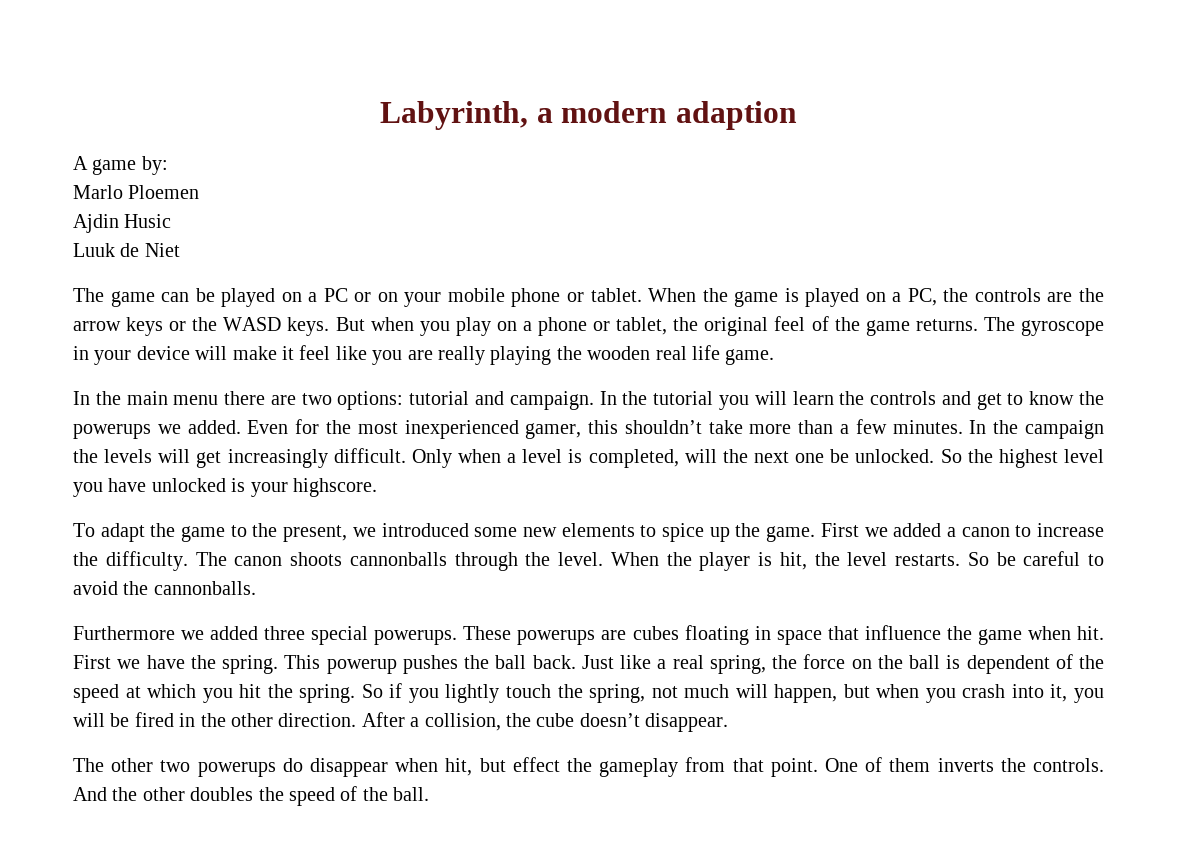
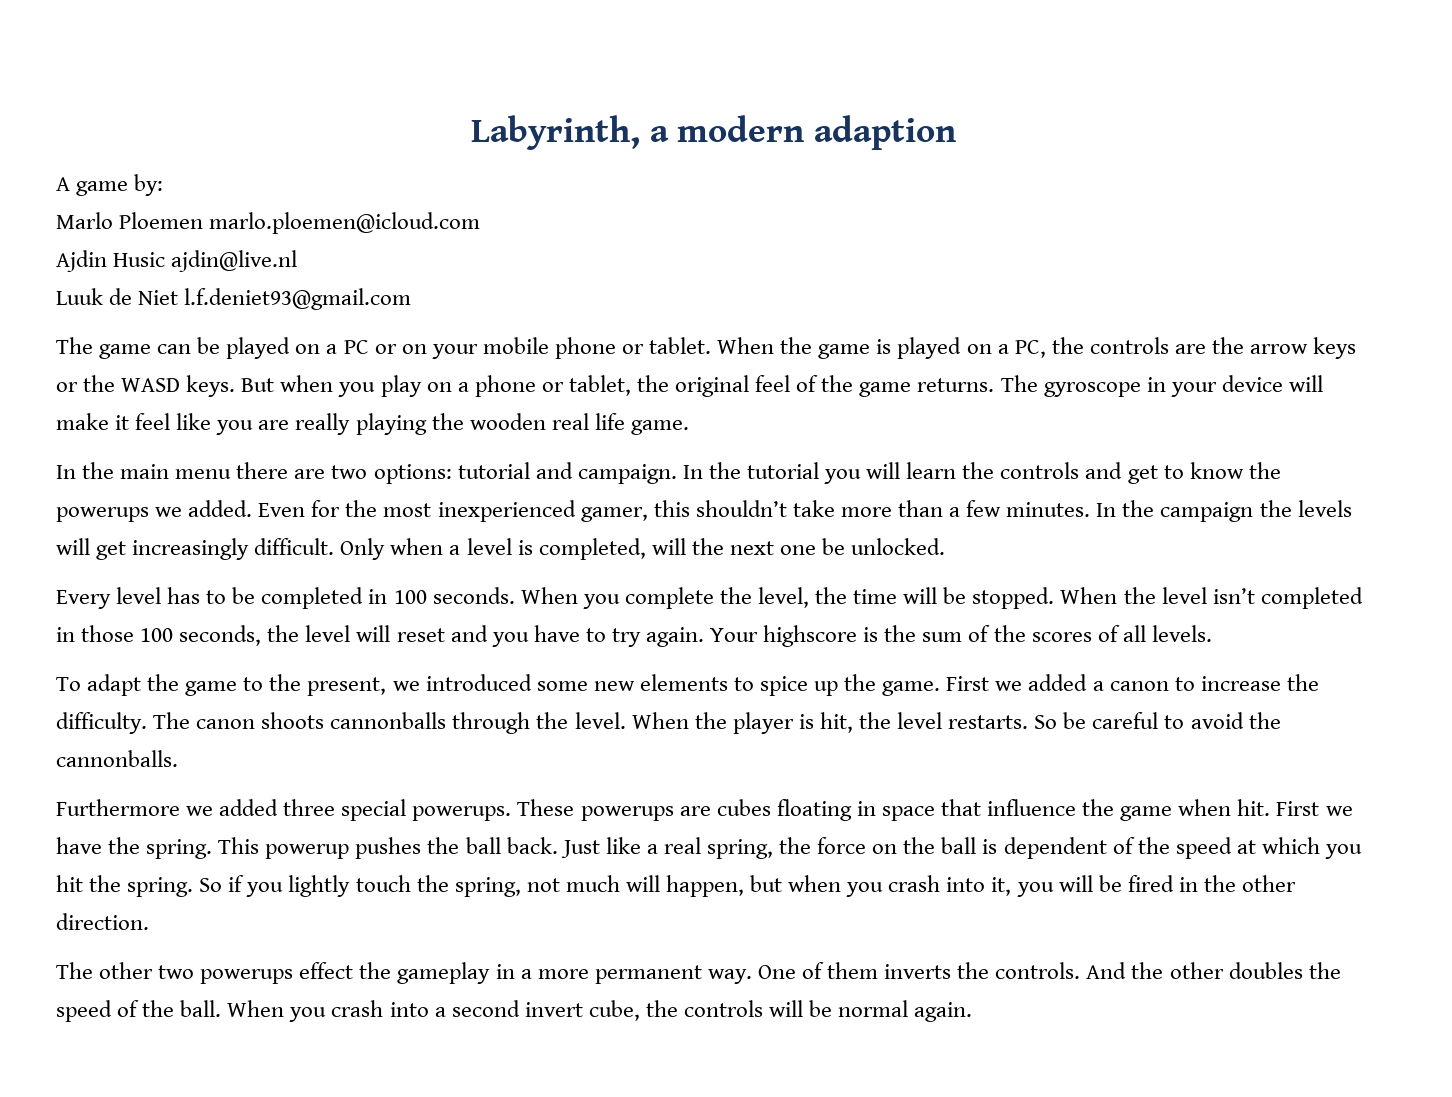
(200, 192) none -> [209,212,481,234] marlo.ploemen@icloud.com
(172, 221) none -> [171,250,298,272] ajdin@live.nl
(180, 250) none -> [184,288,412,310] l.f.deniet93@gmail.com
[940,449,1104,468] [73,478,377,497] So the highest level you have unlocked is your highscore. -> [56,587,1363,609] [56,625,1212,647] // Every level has to be completed in 100 seconds. When you complete the level, the time will be stopped. When the level isn’t completed in those 100 seconds, the level will reset and you have to try again. Your highscore is the sum of the scores of all levels.
[361,712,729,732] [73,757,818,777] After a collision, the cube doesn’t disappear. // The other two powerups do disappear when hit, but effect the gameplay from that point. -> [56,962,752,984] // The other two powerups effect the gameplay in a more permanent way.
(430, 794) none -> [227,1000,973,1022] When you crash into a second invert cube, the controls will be normal again.

